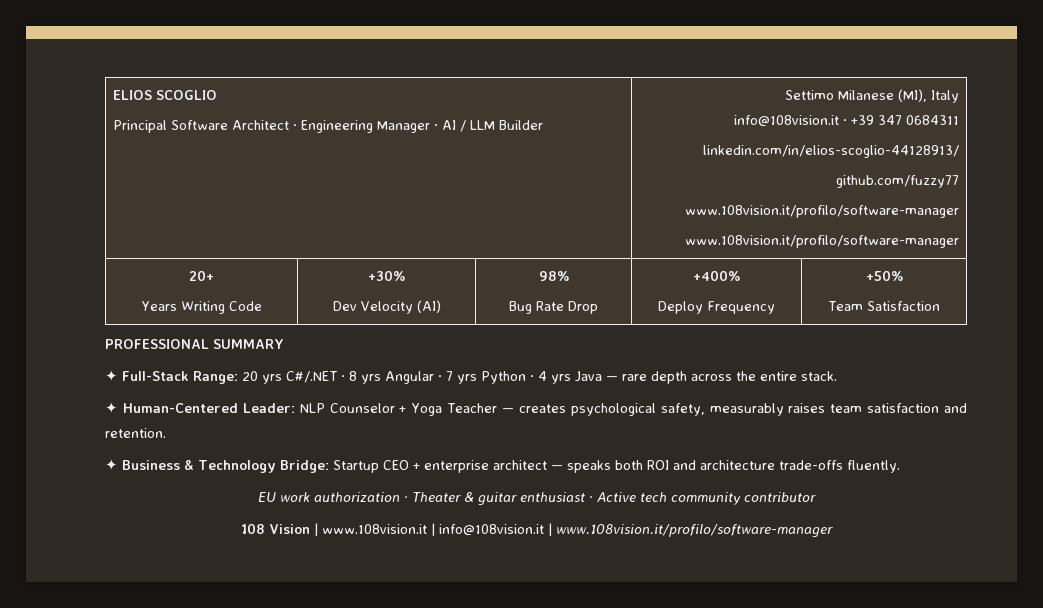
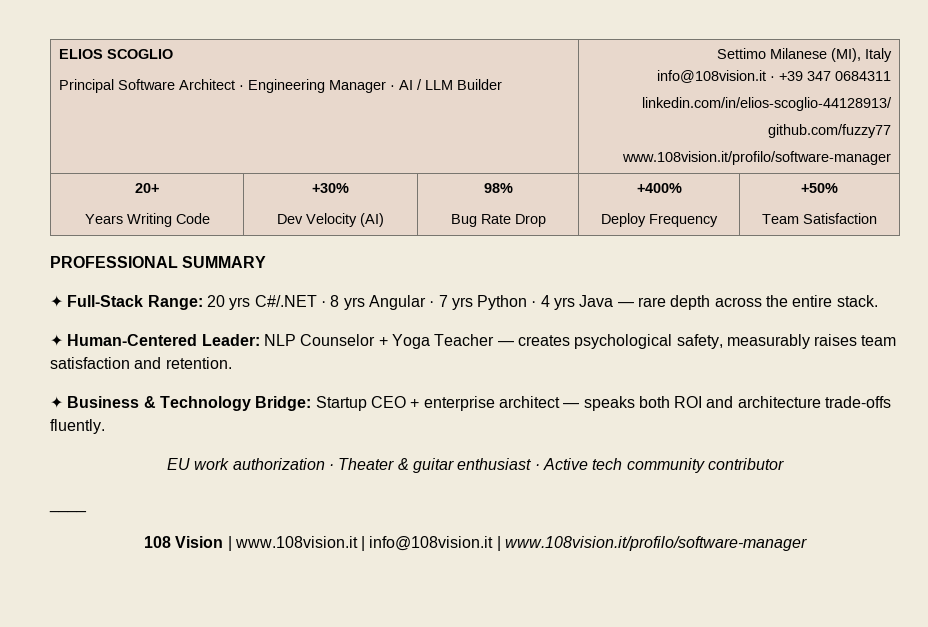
[685,235,960,248] // www.108vision.it/profilo/software-manager -> (891, 158) none
(816, 497) none -> [49,509,87,513] // ____

